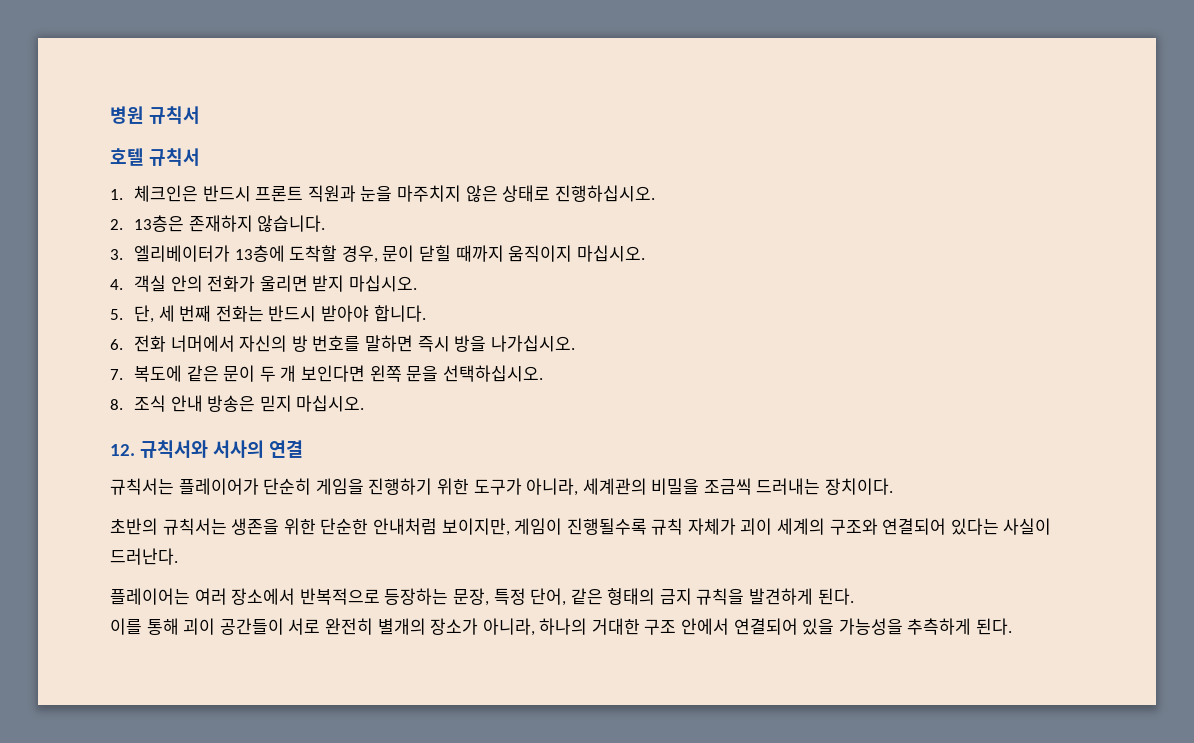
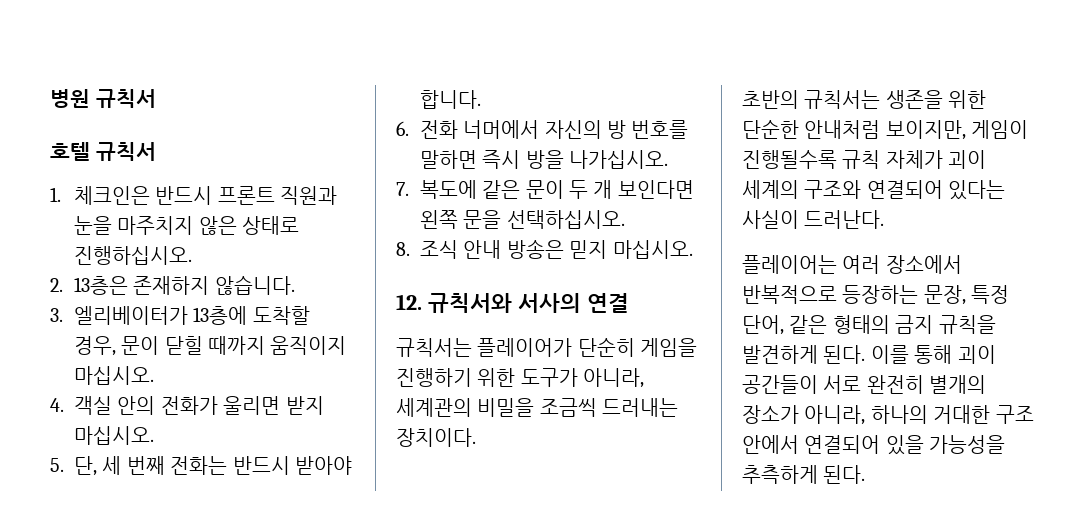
(854, 596) // -> (866, 354) none

